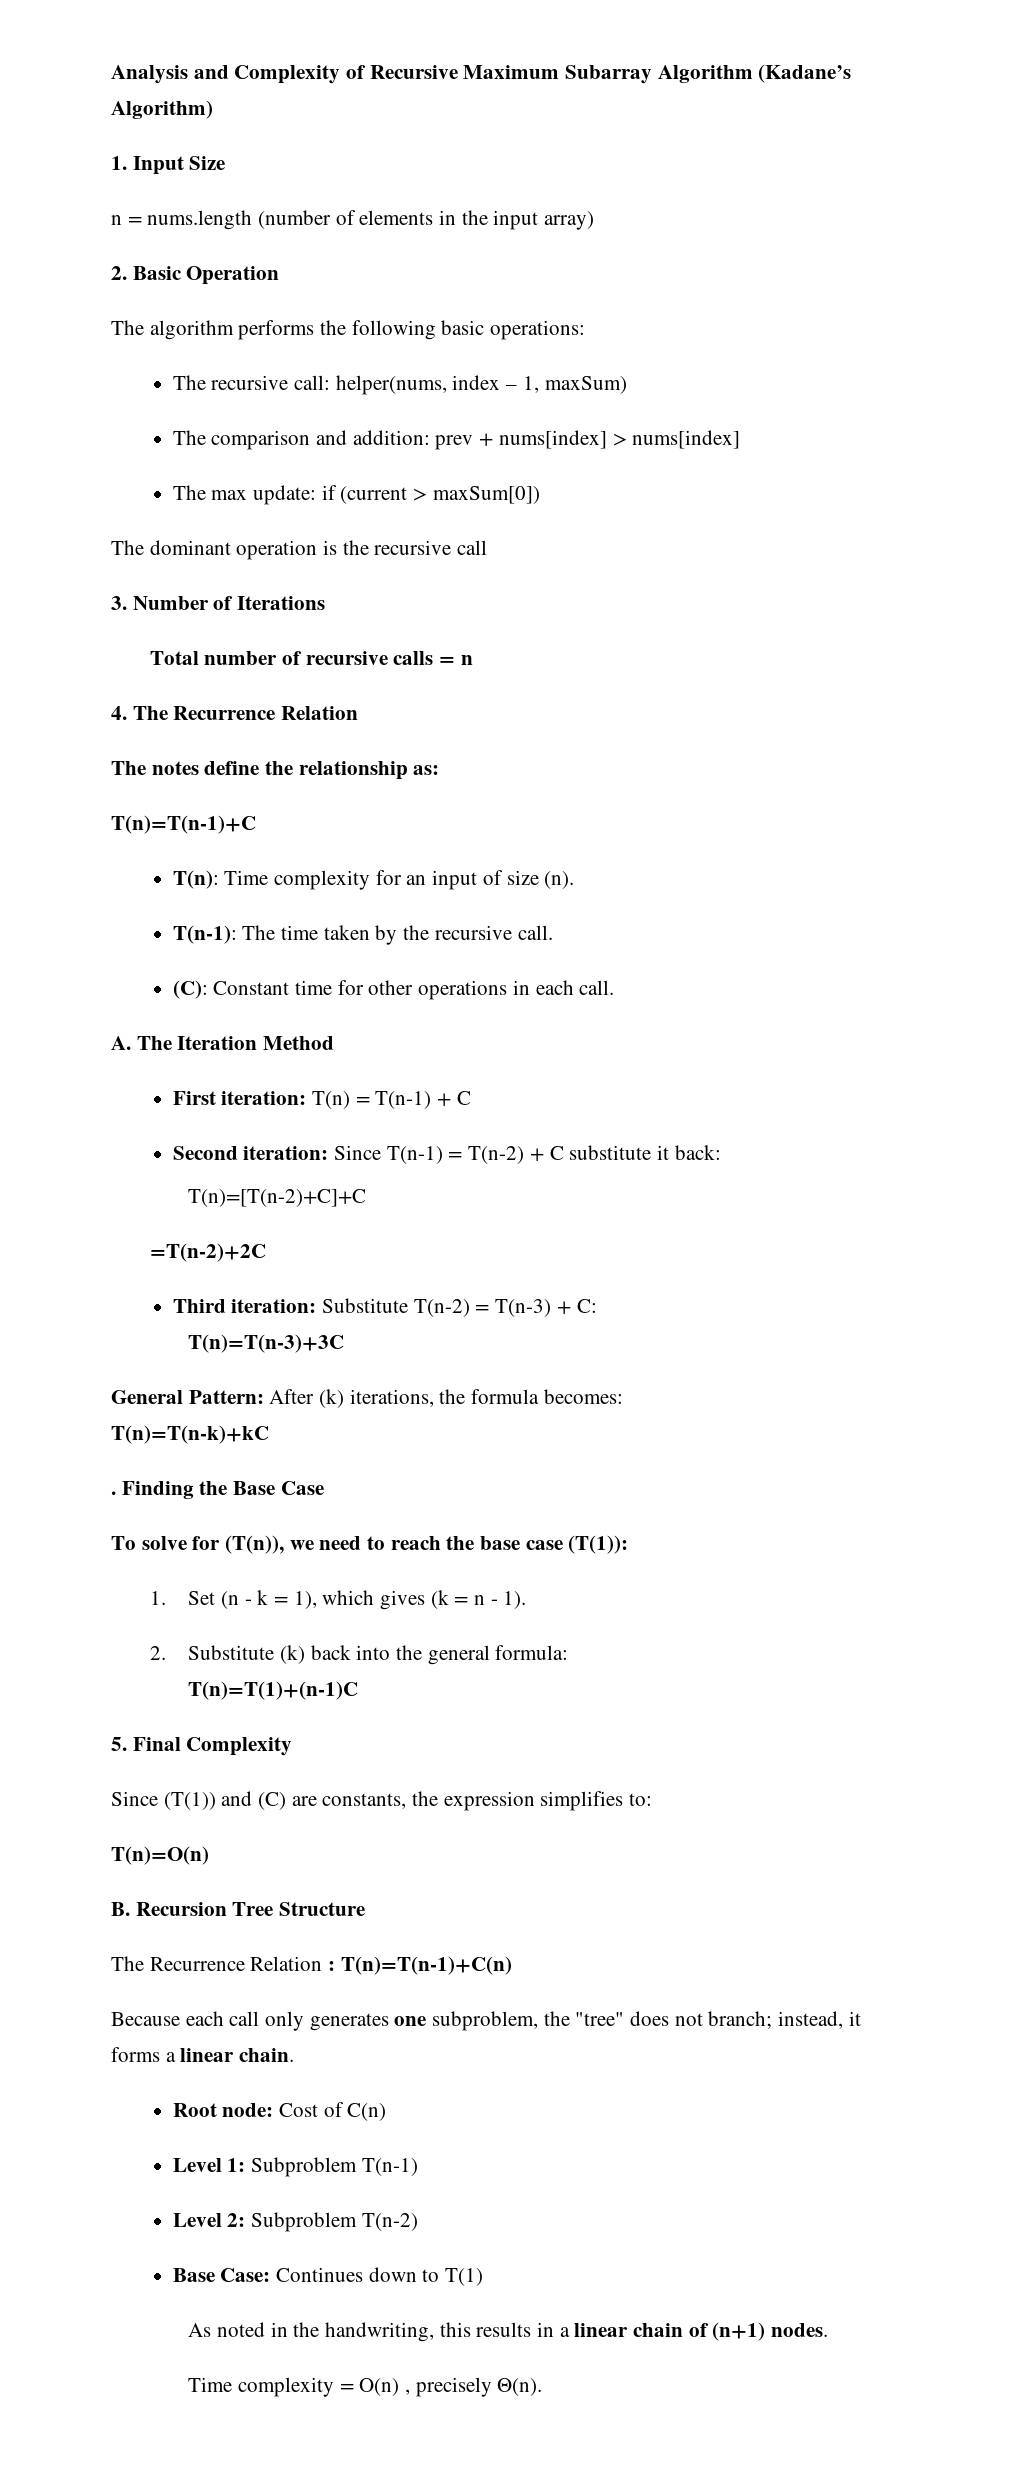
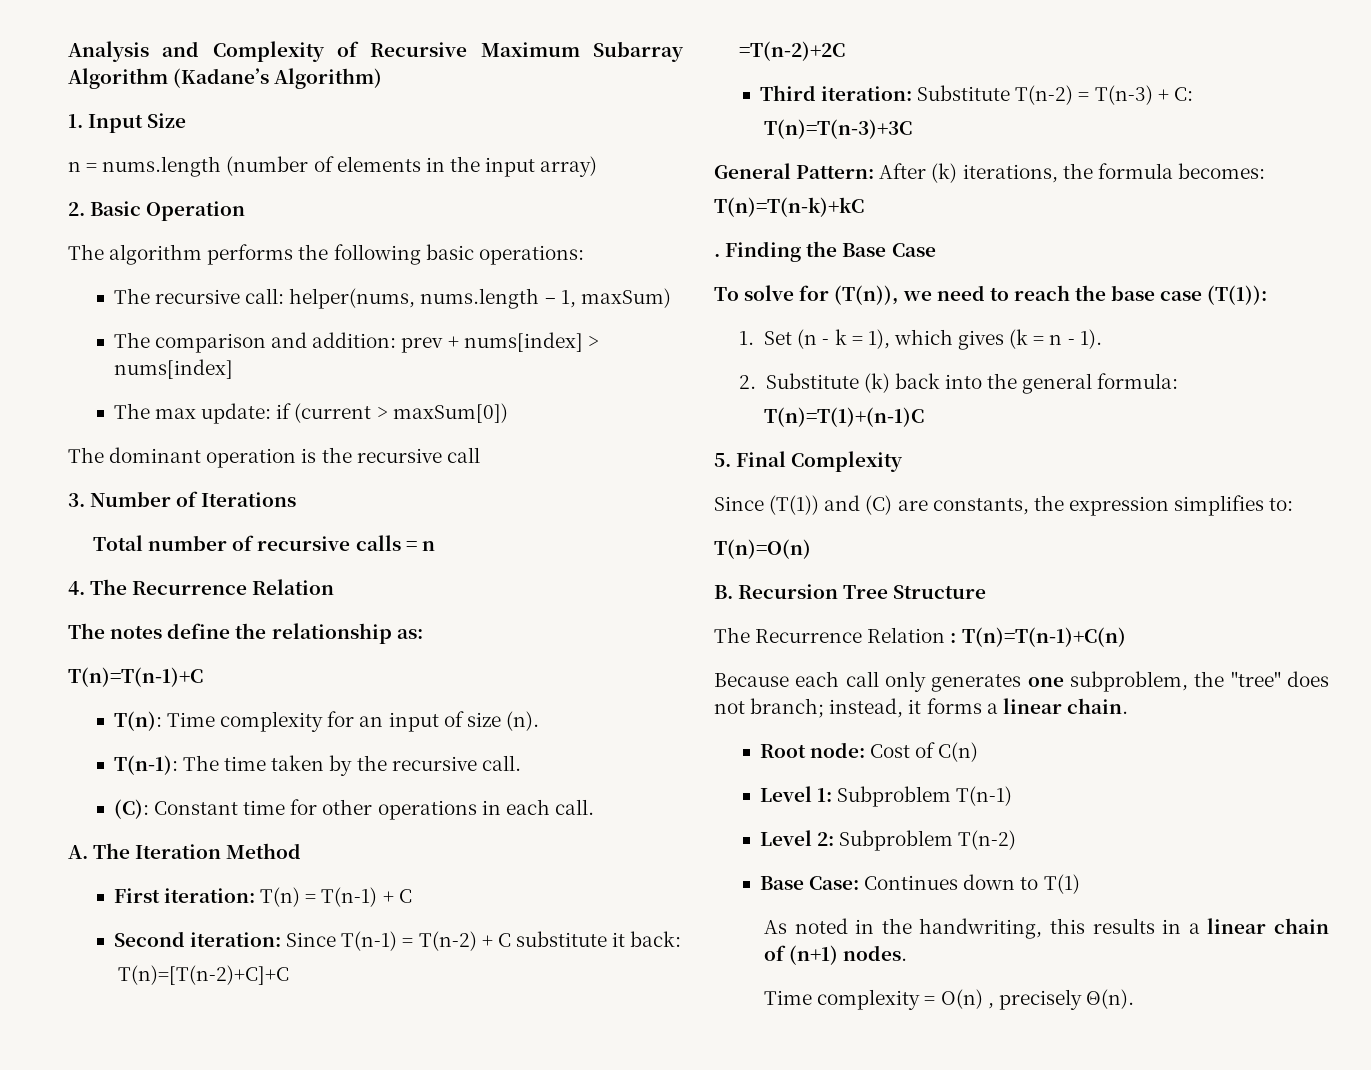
[452,375,501,390] index -> [420,288,540,309] nums.length

